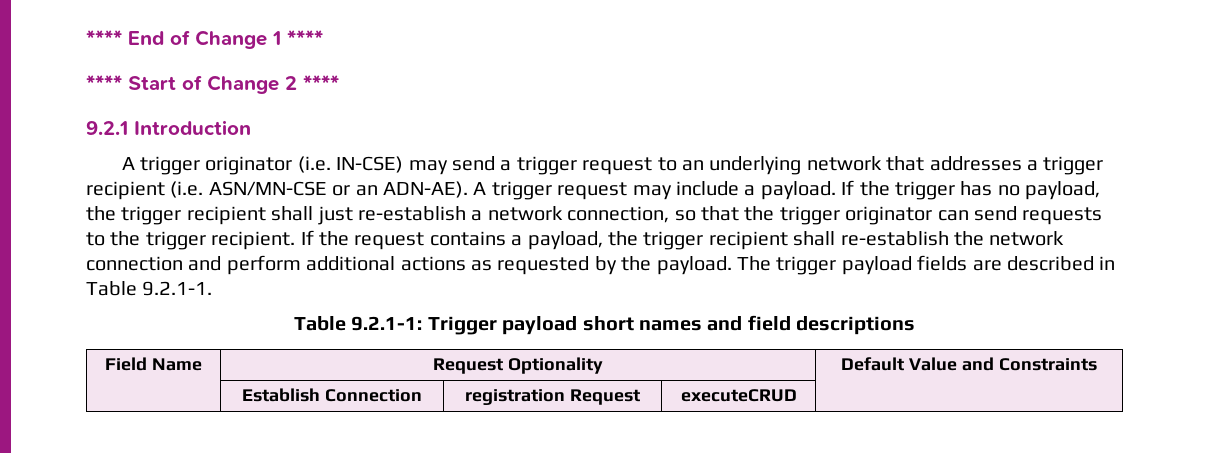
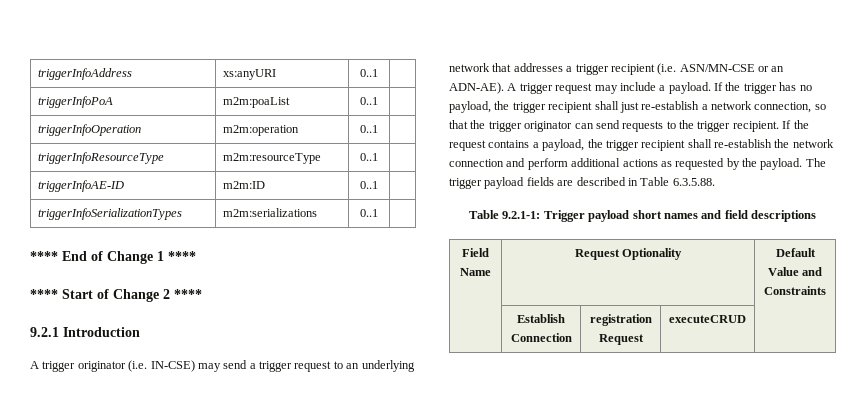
(86, 37) none -> [38,68,133,80] [223,69,277,80] [360,69,378,77] [38,96,114,108] [223,97,291,108] [360,97,378,105] [38,124,142,136] [223,125,300,136] [360,125,378,133] [38,152,165,164] [223,153,322,164] [360,153,378,161] [38,180,125,192] [223,181,266,189] [360,181,378,189] [38,208,183,220] [223,208,318,217] [360,209,378,217] triggerInfoAddress | xs:anyURI | 0..1 | // triggerInfoPoA | m2m:poaList | 0..1 | // triggerInfoOperation | m2m:operation | 0..1 | // triggerInfoResourceType | m2m:resourceType | 0..1 | // triggerInfoAE-ID | m2m:ID | 0..1 | // triggerInfoSerializationTypes | m2m:serializations | 0..1 | //
[142,281,213,296] 9.2.1-1. -> [672,178,715,186] 6.3.5.88.

